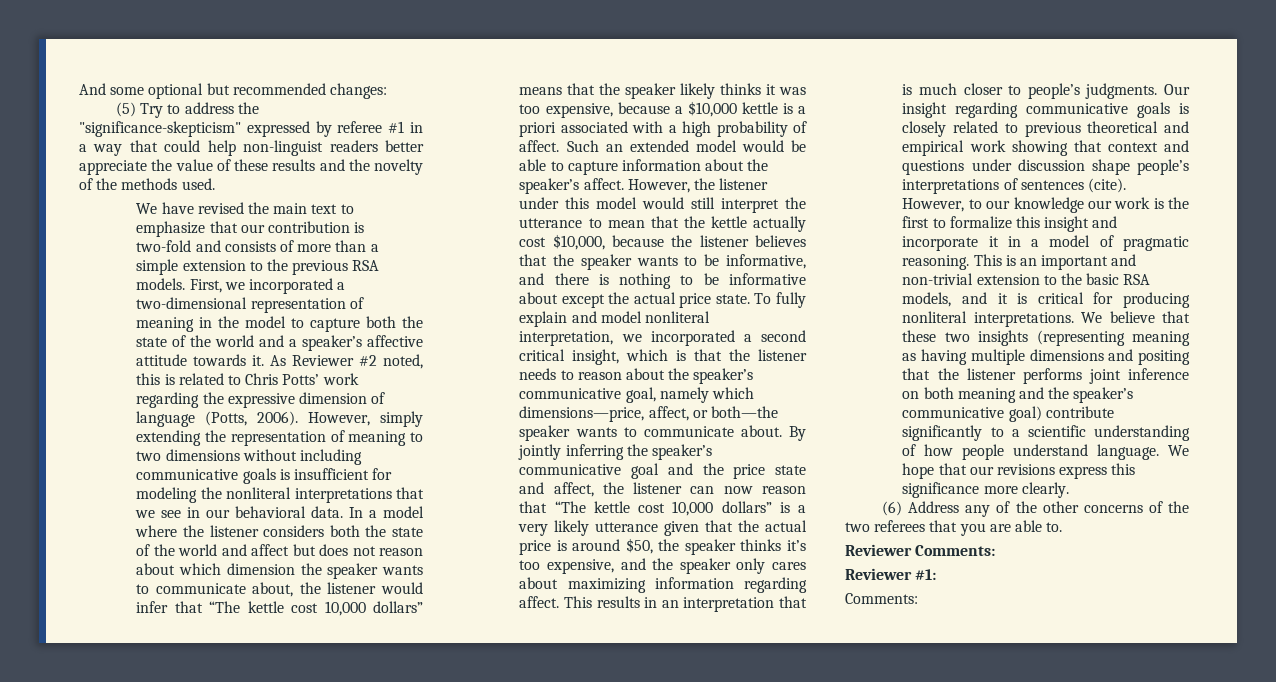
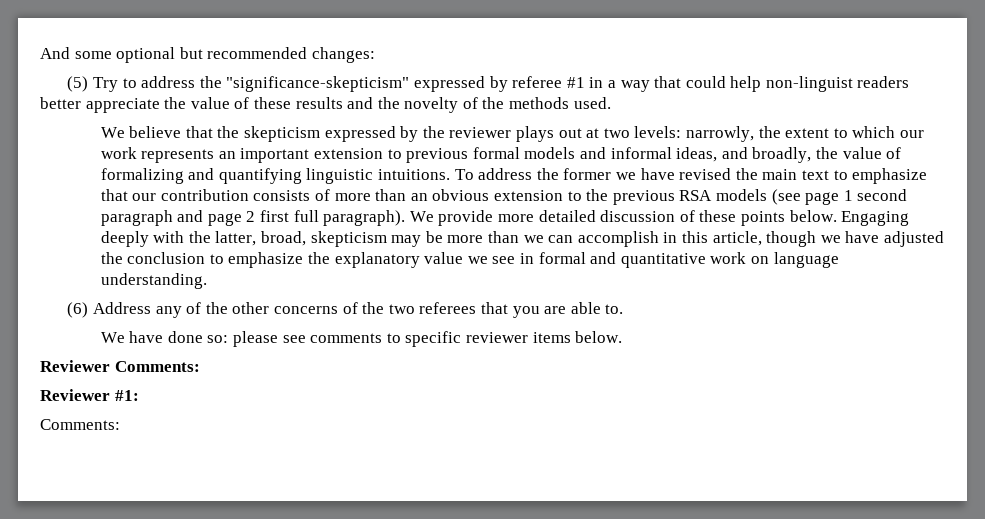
(158, 208) none -> [129,126,924,142] [100,147,902,163] [100,168,636,184] believe that the skepticism expressed by the reviewer plays out at two levels: narrowly, the extent to which our work represents an important extension to previous formal models and informal ideas, and broadly, the value of formalizing and quantifying linguistic intuitions. To address the former we
[354,222,365,233] [136,240,221,252] is two-fold and -> (249, 195) none
[370,244,379,252] [136,259,179,275] a simple -> [410,189,490,201] an obvious
[136,278,346,294] [136,297,364,313] [136,316,424,332] [136,335,423,351] [136,354,423,369] [136,373,359,385] [136,392,386,408] [136,411,423,427] [136,430,423,446] [136,449,362,465] [136,468,393,484] [136,487,424,503] [135,506,424,518] [135,525,423,537] [136,544,423,556] [136,563,423,579] [136,582,423,597] [136,601,423,616] [519,83,806,99] [519,101,806,118] [519,121,807,137] [519,140,806,152] [519,159,769,175] [519,178,769,194] [519,197,806,213] [519,216,806,232] [519,234,806,250] [519,254,806,270] [519,273,806,289] [519,292,806,308] [519,311,710,327] [519,330,806,346] [519,349,807,365] [519,368,754,384] [519,387,754,403] [519,406,778,422] [519,425,806,441] [518,444,712,460] [519,463,806,479] [519,482,806,497] [519,501,806,516] [518,520,807,536] [519,538,806,555] [519,558,806,574] [519,577,807,593] [519,596,807,612] [902,83,1190,99] [902,102,1189,118] [902,121,1189,137] [902,140,1189,156] [902,159,1189,175] [902,178,1126,194] [902,197,1189,213] [902,216,1118,232] [902,235,1189,251] [902,254,1137,270] [902,273,1151,285] [902,292,1190,308] [902,311,1190,327] [902,330,1190,346] [902,349,1190,365] [902,368,1189,384] [902,387,1134,403] [902,406,1114,422] [902,425,1190,441] [902,444,1189,460] [902,463,1136,479] [902,482,1069,498] models. First, we incorporated a two-dimensional representation of meaning in the model to capture both the state of the world and a speaker’s affective attitude towards it. As Reviewer #2 noted, this is related to Chris Potts’ work regarding the expressive dimension of language (Potts, 2006). However, simply extending the representation of meaning to two dimensions without including communicative goals is insufficient for modeling the nonliteral interpretations that we see in our behavioral data. In a model where the listener considers both the state of the world and affect but does not reason about which dimension the speaker wants to communicate about, the listener would infer that “The kettle cost 10,000 dollars” means that the speaker likely thinks it was too expensive, because a $10,000 kettle is a priori associated with a high probability of affect. Such an extended model would be able to capture information about the speaker’s affect. However, the listener under this model would still interpret the utterance to mean that the kettle actually cost $10,000, because the listener believes that the speaker wants to be informative, and there is nothing to be informative about except the actual price state. To fully explain and model nonliteral interpretation, we incorporated a second critical insight, which is that the listener needs to reason about the speaker’s communicative goal, namely which dimensions—price, affect, or both—the speaker wants to communicate about. By jointly inferring the speaker’s communicative goal and the price state and affect, the listener can now reason that “The kettle cost 10,000 dollars” is a very likely utterance given that the actual price is around $50, the speaker thinks it’s too expensive, and the speaker only cares about maximizing information regarding affect. This results in an interpretation that is much closer to people’s judgments. Our insight regarding communicative goals is closely related to previous theoretical and empirical work showing that context and questions under discussion shape people’s interpretations of sentences (cite). However, to our knowledge our work is the first to formalize this insight and incorporate it in a model of pragmatic reasoning. This is an important and non-trivial extension to the basic RSA models, and it is critical for producing nonliteral interpretations. We believe that these two insights (representing meaning as having multiple dimensions and positing that the listener performs joint inference on both meaning and the speaker’s communicative goal) contribute significantly to a scientific understanding of how people understand language. We hope that our revisions express this significance more clearly. -> [715,189,908,205] [100,210,910,226] [100,231,944,247] [100,252,839,268] [100,273,207,289] models (see page 1 second paragraph and page 2 first full paragraph). We provide more detailed discussion of these points below. Engaging deeply with the latter, broad, skepticism may be more than we can accomplish in this article, though we have adjusted the conclusion to emphasize the explanatory value we see in formal and quantitative work on language understanding.
(1063, 527) none -> [100,331,623,347] // We have done so: please see comments to specific reviewer items below.

